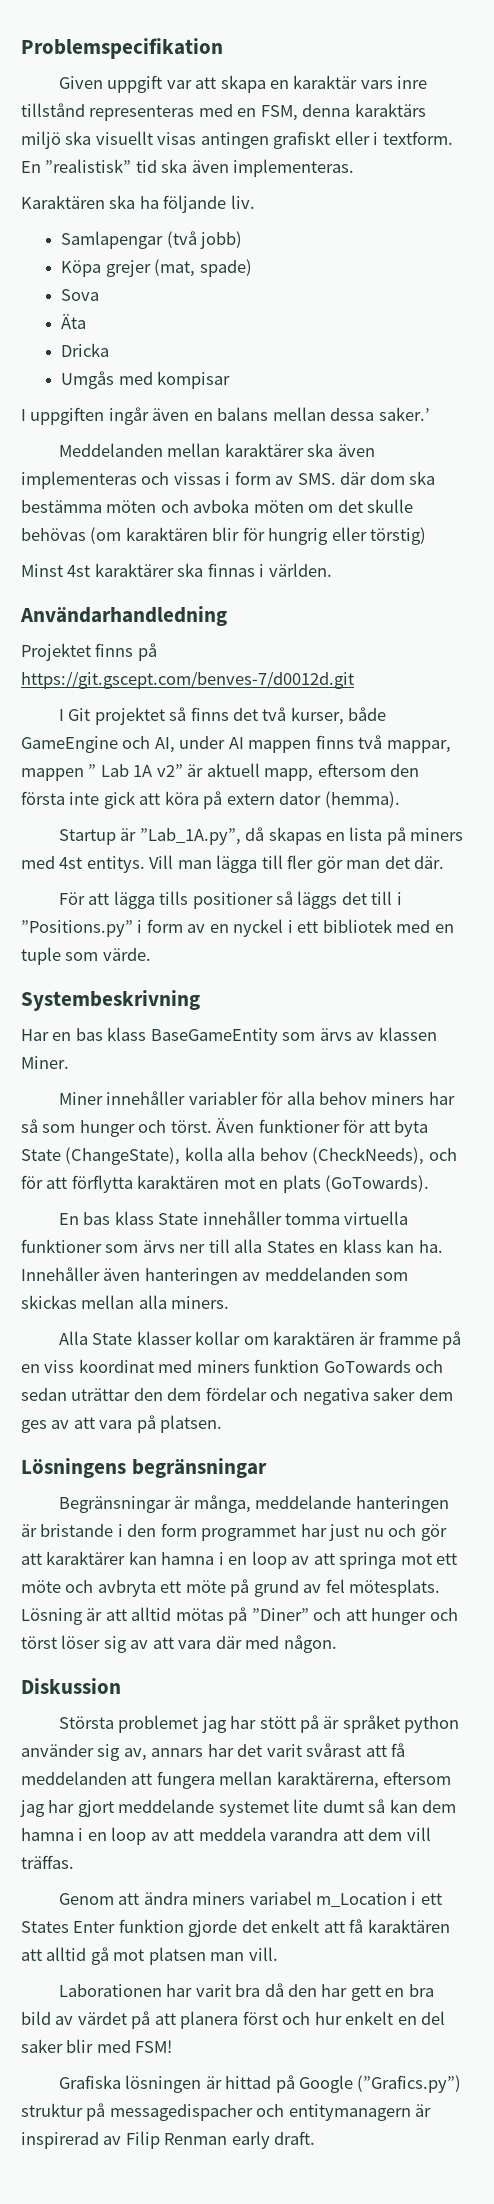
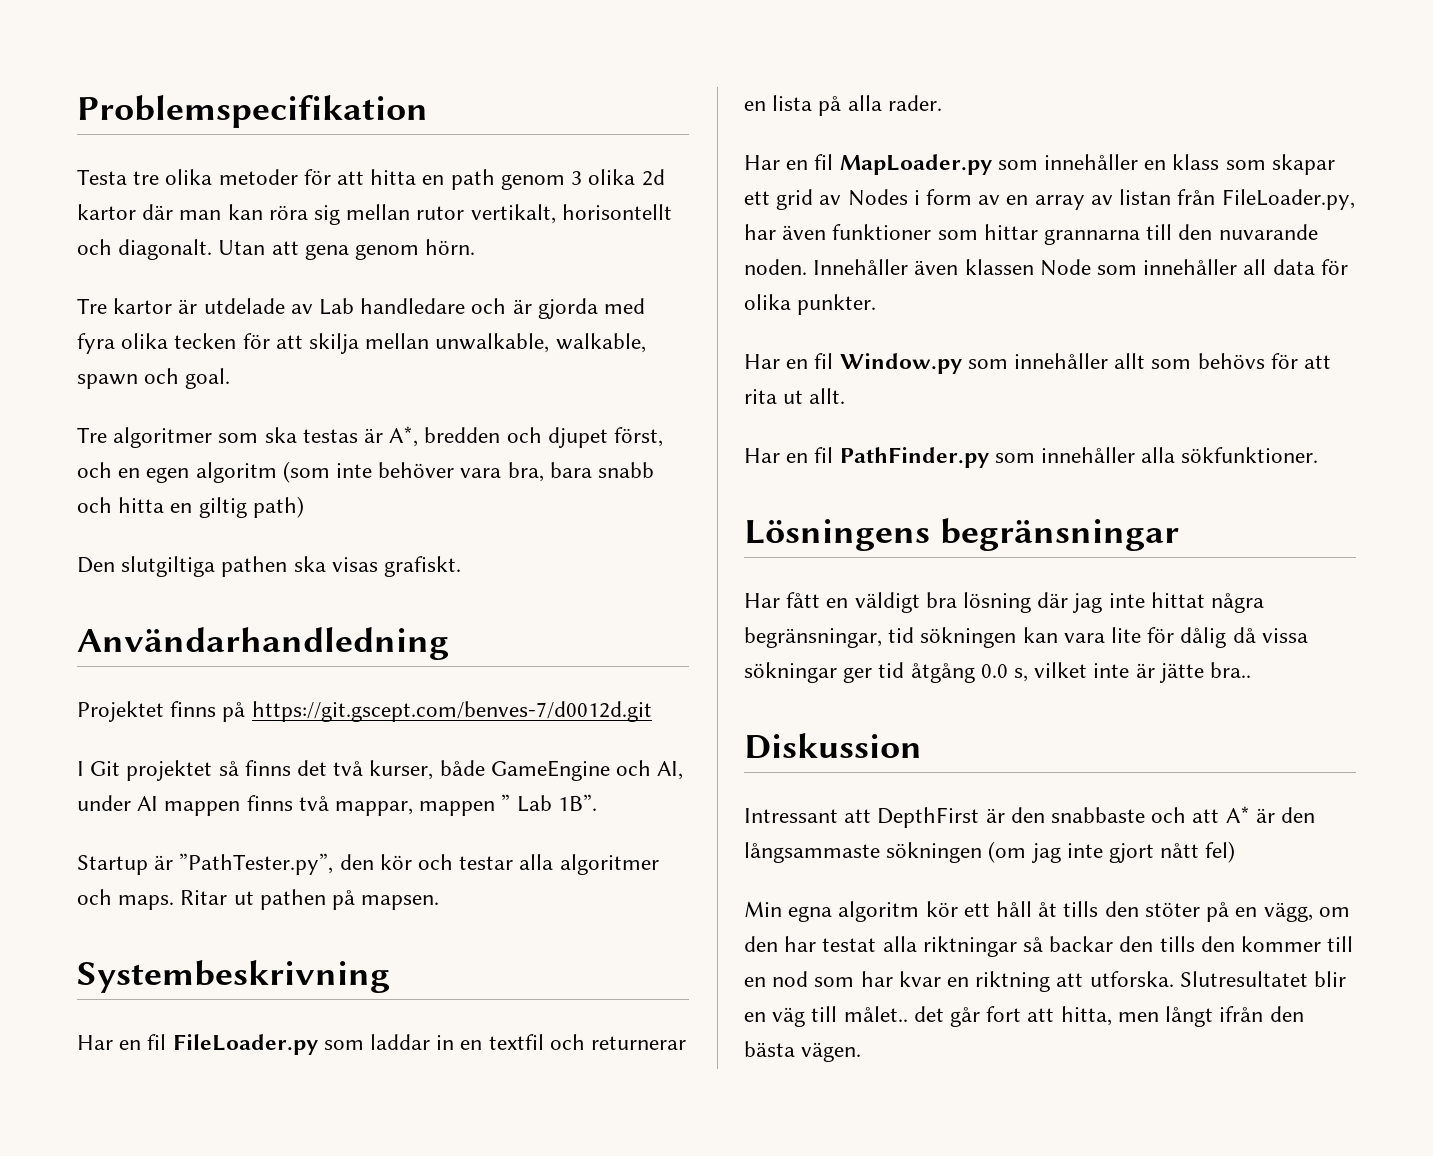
[58,75,428,93] [21,103,426,121] [21,131,453,149] [21,159,355,177] [21,195,255,213] [61,231,243,249] [61,259,252,277] [61,289,100,301] [61,314,87,329] [61,343,110,357] [61,371,231,389] [21,407,430,425] [58,443,375,457] [21,471,436,489] [21,499,414,513] [21,527,427,545] [21,563,332,577] Given uppgift var att skapa en karaktär vars inre tillstånd representeras med en FSM, denna karaktärs miljö ska visuellt visas antingen grafiskt eller i textform. En ”realistisk” tid ska även implementeras. // Karaktären ska ha följande liv. // Samlapengar (två jobb) // Köpa grejer (mat, spade) // Sova // Äta // Dricka // Umgås med kompisar // I uppgiften ingår även en balans mellan dessa saker.’ // Meddelanden mellan karaktärer ska även implementeras och vissas i form av SMS. där dom ska bestämma möten och avboka möten om det skulle behövas (om karaktären blir för hungrig eller törstig) // Minst 4st karaktärer ska finnas i världen. -> [77,169,665,190] [77,204,672,225] [77,239,476,260] [77,298,646,319] [77,333,646,354] [77,368,231,389] [77,426,664,448] [77,461,655,483] [77,496,304,518] [77,556,462,577] Testa tre olika metoder för att hitta en path genom 3 olika 2d kartor där man kan röra sig mellan rutor vertikalt, horisontellt och diagonalt. Utan att gena genom hörn. // Tre kartor är utdelade av Lab handledare och är gjorda med fyra olika tecken för att skilja mellan unwalkable, walkable, spawn och goal. // Tre algoritmer som ska testas är A*, bredden och djupet först, och en egen algoritm (som inte behöver vara bra, bara snabb och hitta en giltig path) // Den slutgiltiga pathen ska visas grafiskt.
[133,763,420,781] [21,791,400,809] [58,827,464,845] [21,855,445,873] [58,891,402,909] [21,919,454,937] [21,947,151,965] [21,990,200,1011] [21,1027,437,1045] [21,1056,69,1069] [58,1091,455,1105] [21,1118,429,1137] [21,1147,457,1165] [21,1175,430,1193] [58,1211,409,1225] [21,1239,443,1253] [21,1267,409,1285] [21,1295,230,1309] [58,1331,462,1349] [21,1359,444,1373] [21,1387,453,1405] [21,1415,223,1433] [21,1458,267,1478] [58,1495,449,1513] [21,1523,447,1541] [21,1551,458,1569] [21,1579,441,1597] [21,1607,458,1625] [21,1635,337,1653] [21,1678,121,1694] [58,1715,460,1733] [21,1743,406,1761] [21,1771,452,1789] [20,1799,457,1817] [21,1827,431,1845] [21,1855,74,1869] [58,1891,442,1907] [21,1919,450,1937] [21,1947,278,1965] [58,1983,434,2001] [21,2011,446,2029] [21,2039,173,2053] [58,2075,462,2093] [21,2103,432,2121] [21,2131,316,2149] 1A v2” är aktuell mapp, eftersom den första inte gick att köra på extern dator (hemma). // Startup är ”Lab_1A.py”, då skapas en lista på miners med 4st entitys. Vill man lägga till fler gör man det där. // För att lägga tills positioner så läggs det till i ”Positions.py” i form av en nyckel i ett bibliotek med en tuple som värde. // Systembeskrivning // Har en bas klass BaseGameEntity som ärvs av klassen Miner. // Miner innehåller variabler för alla behov miners har så som hunger och törst. Även funktioner för att byta State (ChangeState), kolla alla behov (CheckNeeds), och för att förflytta karaktären mot en plats (GoTowards). // En bas klass State innehåller tomma virtuella funktioner som ärvs ner till alla States en klass kan ha. Innehåller även hanteringen av meddelanden som skickas mellan alla miners. // Alla State klasser kollar om karaktären är framme på en viss koordinat med miners funktion GoTowards och sedan uträttar den dem fördelar och negativa saker dem ges av att vara på platsen. // Lösningens begränsningar // Begränsningar är många, meddelande hanteringen är bristande i den form programmet har just nu och gör att karaktärer kan hamna i en loop av att springa mot ett möte och avbryta ett möte på grund av fel mötesplats. Lösning är att alltid mötas på ”Diner” och att hunger och törst löser sig av att vara där med någon. // Diskussion // Största problemet jag har stött på är språket python använder sig av, annars har det varit svårast att få meddelanden att fungera mellan karaktärerna, eftersom jag har gjort meddelande systemet lite dumt så kan dem hamna i en loop av att meddela varandra att dem vill träffas. // Genom att ändra miners variabel m_Location i ett States Enter funktion gjorde det enkelt att få karaktären att alltid gå mot platsen man vill. // Laborationen har varit bra då den har gett en bra bild av värdet på att planera först och hur enkelt en del saker blir med FSM! // Grafiska lösningen är hittad på Google (”Grafics.py”) struktur på messagedispacher och entitymanagern är inspirerad av Filip Renman early draft. -> [557,794,597,811] [77,853,659,875] [77,889,440,910] [77,960,390,993] [77,1034,687,1055] [744,95,942,116] [744,154,1335,175] [744,189,1355,210] [744,224,1318,245] [744,259,1348,276] [744,294,877,315] [744,353,1332,374] [744,388,846,404] [744,447,1319,468] [744,518,1179,551] [744,592,1265,613] [744,627,1308,648] [744,662,1252,683] [744,733,922,759] [744,806,1316,828] [744,841,1236,863] [744,901,1350,922] [744,936,1354,957] [744,971,1347,992] [744,1006,1304,1027] [744,1041,862,1062] 1B”. // Startup är ”PathTester.py”, den kör och testar alla algoritmer och maps. Ritar ut pathen på mapsen. // Systembeskrivning // Har en fil FileLoader.py som laddar in en textfil och returnerar en lista på alla rader. // Har en fil MapLoader.py som innehåller en klass som skapar ett grid av Nodes i form av en array av listan från FileLoader.py, har även funktioner som hittar grannarna till den nuvarande noden. Innehåller även klassen Node som innehåller all data för olika punkter. // Har en fil Window.py som innehåller allt som behövs för att rita ut allt. // Har en fil PathFinder.py som innehåller alla sökfunktioner. // Lösningens begränsningar // Har fått en väldigt bra lösning där jag inte hittat några begränsningar, tid sökningen kan vara lite för dålig då vissa sökningar ger tid åtgång 0.0 s, vilket inte är jätte bra.. // Diskussion // Intressant att DepthFirst är den snabbaste och att A* är den långsammaste sökningen (om jag inte gjort nått fel) // Min egna algoritm kör ett håll åt tills den stöter på en vägg, om den har testat alla riktningar så backar den tills den kommer till en nod som har kvar en riktning att utforska. Slutresultatet blir en väg till målet.. det går fort att hitta, men långt ifrån den bästa vägen.

